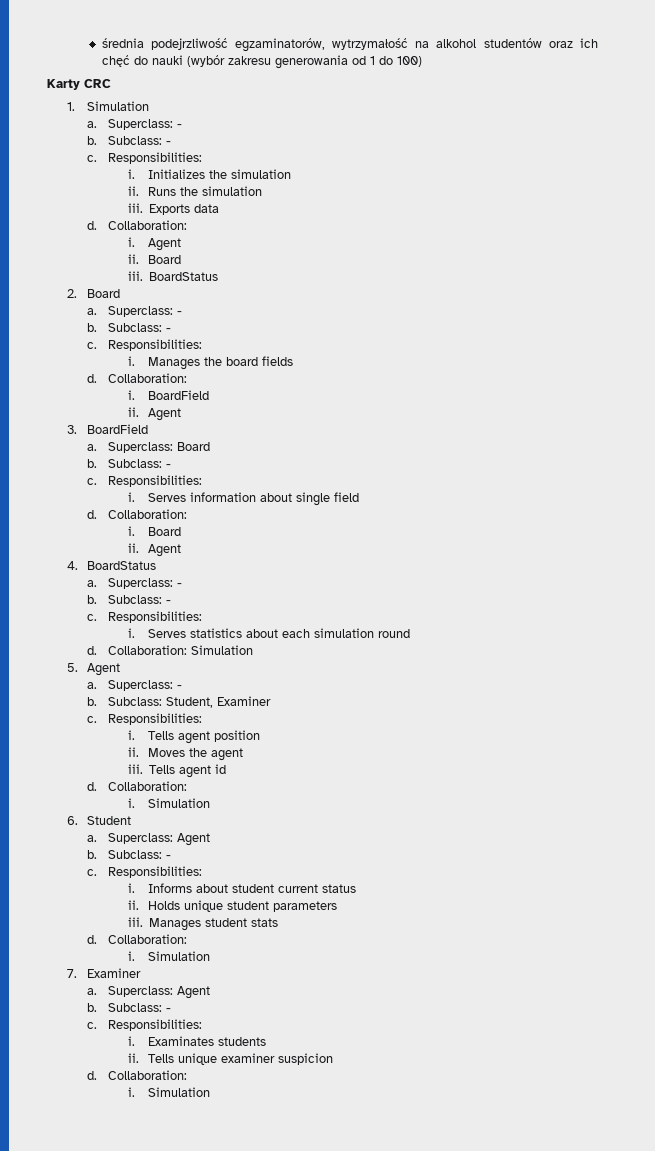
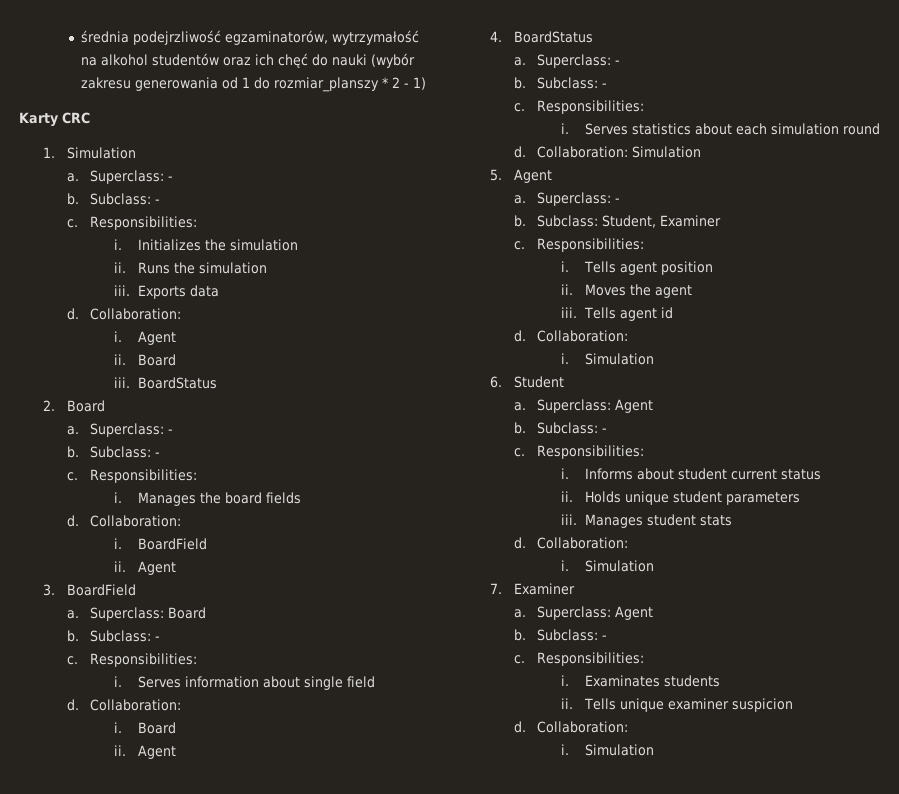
[396,56,422,67] 100) -> [274,77,427,92] rozmiar_planszy * 2 - 1)

